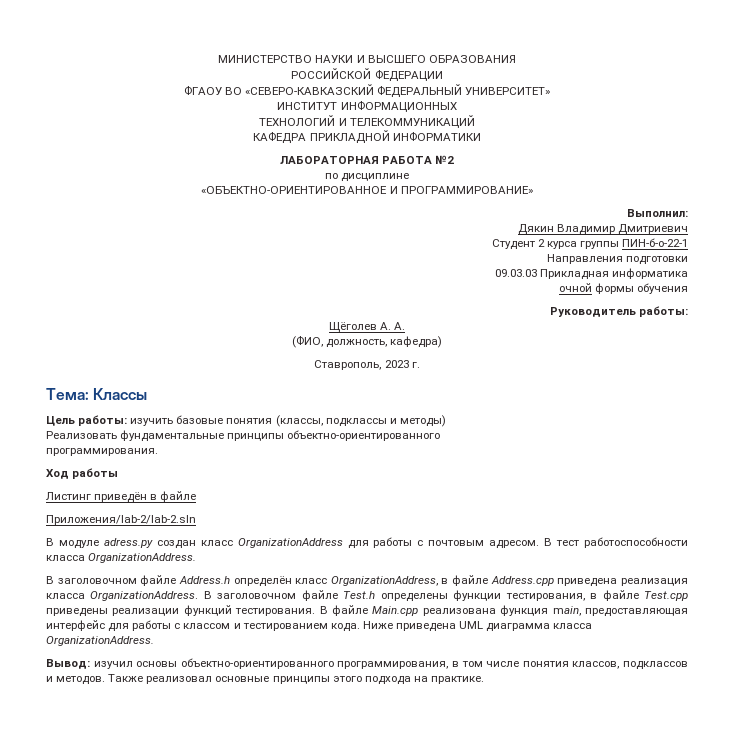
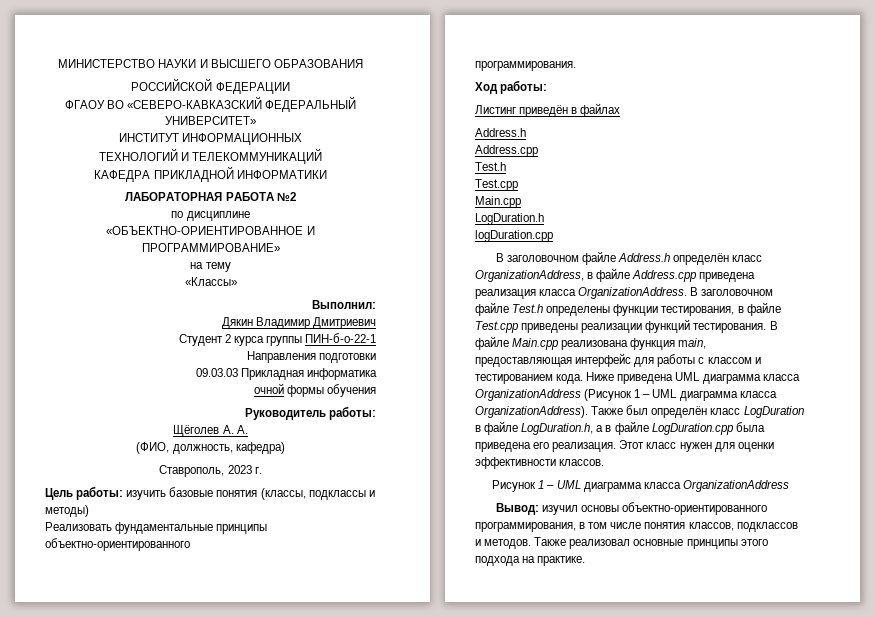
(533, 190) none -> [190,262,231,272] [184,277,237,286] // на тему // «Классы»
[46,388,148,400] // Тема: Классы -> (262, 470) none
[72,468,119,479] работы -> [500,80,548,94] работы:
[160,491,197,502] [46,515,196,525] [46,537,688,549] [46,553,197,563] файле // Приложения/lab-2/lab-2.sln // В модуле adress.py создан класс OrganizationAddress для работы с почтовым адресом. В тест работоспособности класса OrganizationAddress. -> [580,103,621,117] [475,128,526,137] [475,145,538,157] [475,162,506,171] [475,179,518,191] [475,196,521,208] [475,213,544,225] [475,230,553,242] файлах // Address.h // Address.cpp // Test.h // Test.cpp // Main.cpp // LogDuration.h // logDuration.cpp
[46,636,154,646] OrganizationAddress. -> [475,389,777,401] [475,405,804,418] [475,421,765,435] [475,440,774,452] [475,457,605,469] [492,480,789,492] OrganizationAddress (Рисунок 1 – UML диаграмма класса OrganizationAddress). Также был определён класс LogDuration в файле LogDuration.h, а в файле LogDuration.cpp была приведена его реализация. Этот класс нужен для оценки эффективности классов. // Рисунок 1 – UML диаграмма класса OrganizationAddress

